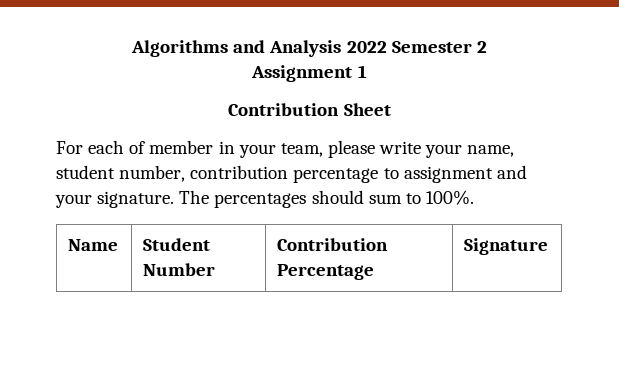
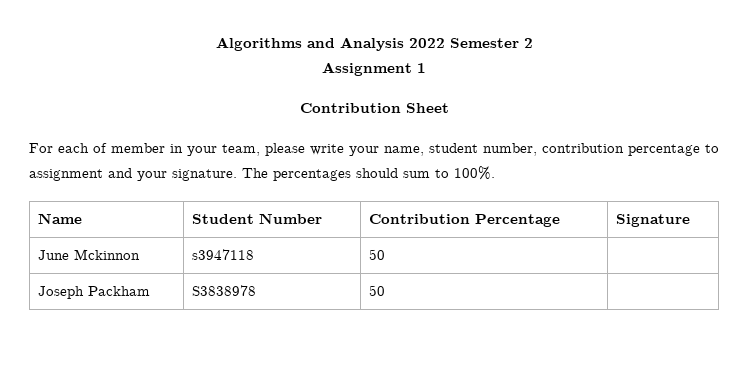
(549, 246) none -> [38,249,141,260] [192,249,255,260] [369,249,386,260] [38,286,151,299] [192,285,257,296] [369,285,386,296] // June Mckinnon | s3947118 | 50 | // Joseph Packham | S3838978 | 50 |

